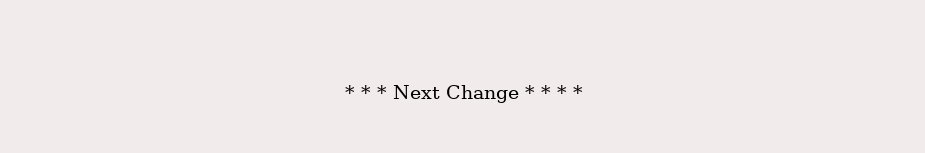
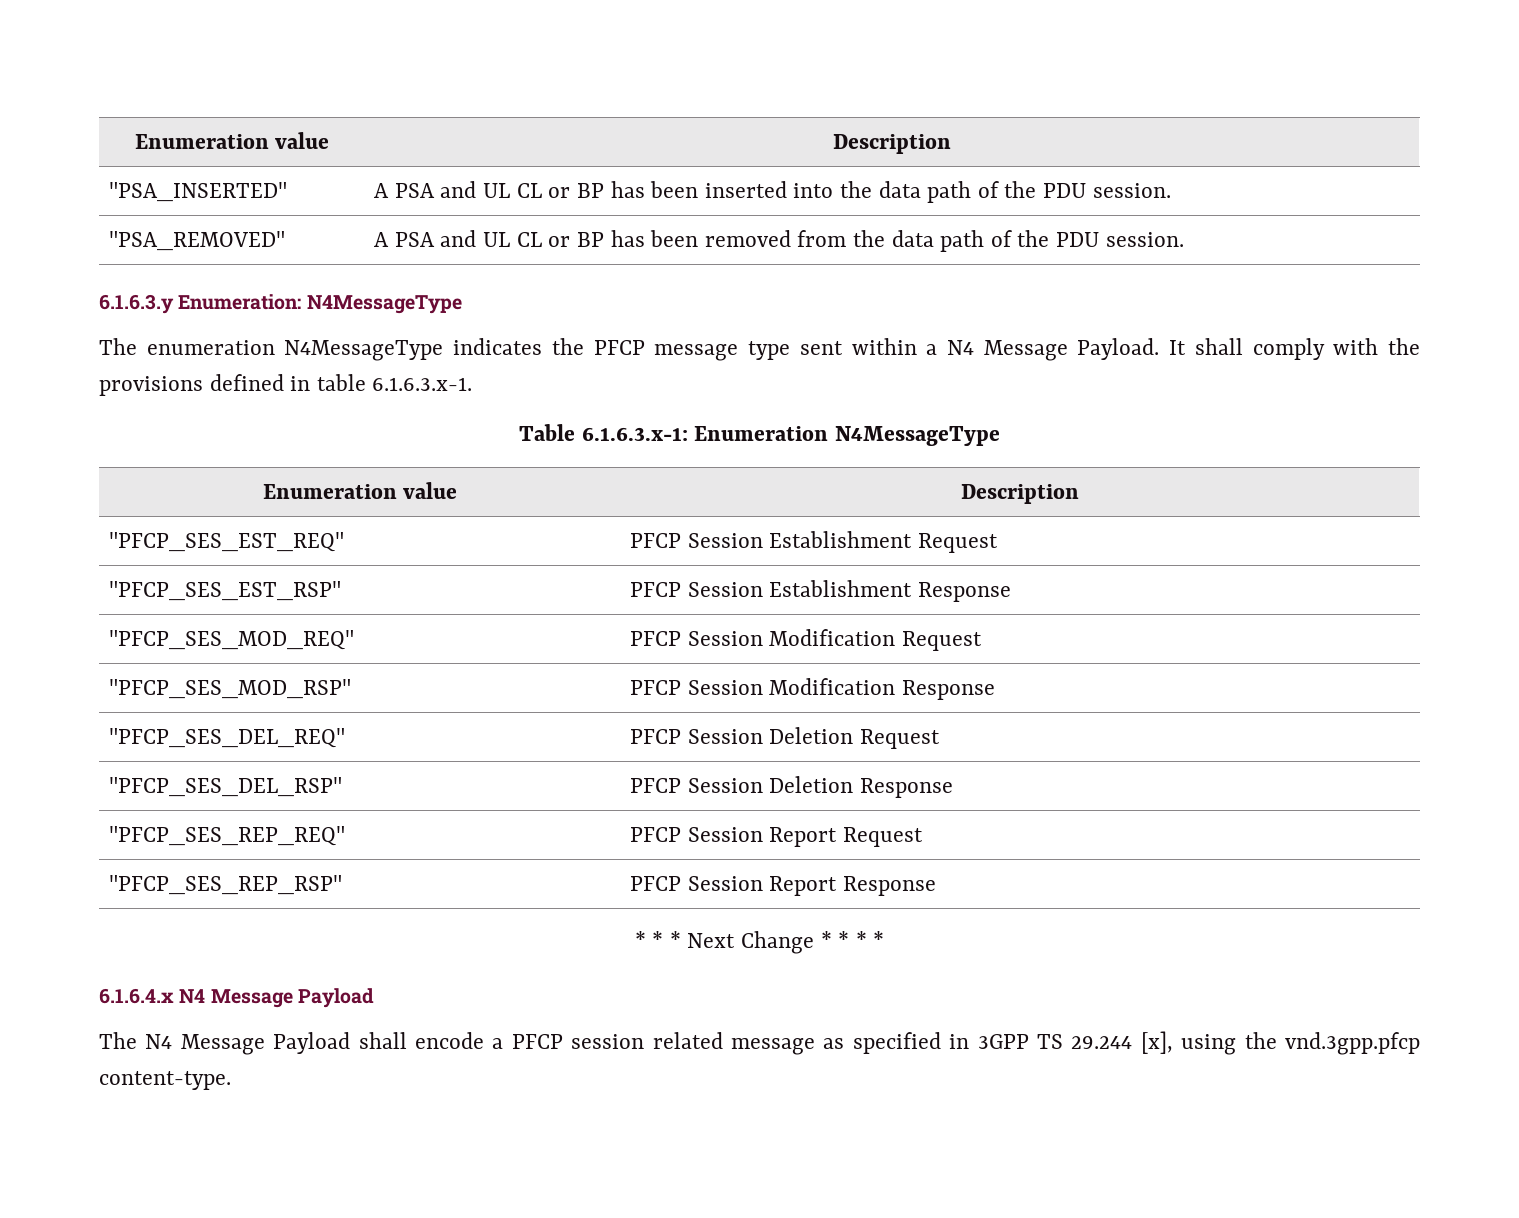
(345, 92) none -> [134,132,330,149] [833,134,951,154] [109,182,288,202] [374,181,1171,203] [109,231,286,251] [374,230,1184,252] [99,294,462,314] [99,338,1420,361] [99,374,473,396] [519,424,1000,446] [262,482,458,499] [961,484,1079,504] [109,532,345,552] [630,531,999,553] [109,581,342,601] [630,580,1012,602] [109,630,355,650] [630,629,983,651] [109,679,352,699] [630,678,996,700] [109,728,346,748] [630,727,941,749] [109,777,343,797] [630,776,954,798] [109,826,346,846] [630,827,924,847] [109,875,343,895] [630,876,937,896] Enumeration value | Description // "PSA_INSERTED" | A PSA and UL CL or BP has been inserted into the data path of the PDU session. // "PSA_REMOVED" | A PSA and UL CL or BP has been removed from the data path of the PDU session. // 6.1.6.3.y Enumeration: N4MessageType // The enumeration N4MessageType indicates the PFCP message type sent within a N4 Message Payload. It shall comply with the provisions defined in table 6.1.6.3.x-1. // Table 6.1.6.3.x-1: Enumeration N4MessageType // Enumeration value | Description // "PFCP_SES_EST_REQ" | PFCP Session Establishment Request // "PFCP_SES_EST_RSP" | PFCP Session Establishment Response // "PFCP_SES_MOD_REQ" | PFCP Session Modification Request // "PFCP_SES_MOD_RSP" | PFCP Session Modification Response // "PFCP_SES_DEL_REQ" | PFCP Session Deletion Request // "PFCP_SES_DEL_RSP" | PFCP Session Deletion Response // "PFCP_SES_REP_REQ" | PFCP Session Report Request // "PFCP_SES_REP_RSP" | PFCP Session Report Response //
(583, 92) none -> [99,988,374,1008] [99,1031,1420,1055] [99,1071,231,1090] // 6.1.6.4.x N4 Message Payload // The N4 Message Payload shall encode a PFCP session related message as specified in 3GPP TS 29.244 [x], using the vnd.3gpp.pfcp content-type.

